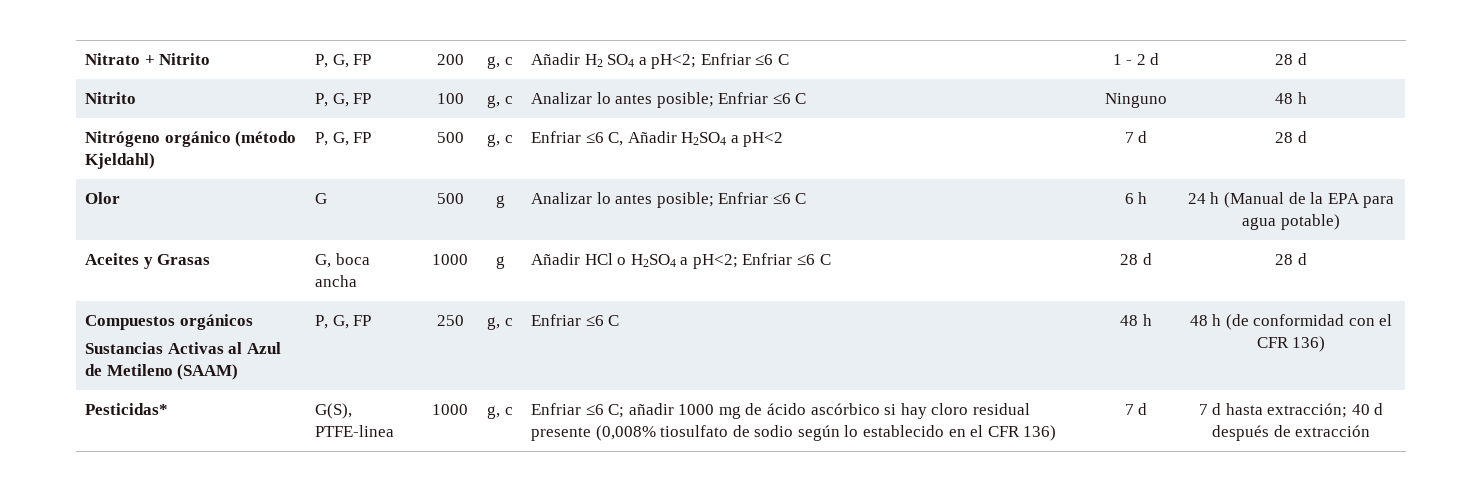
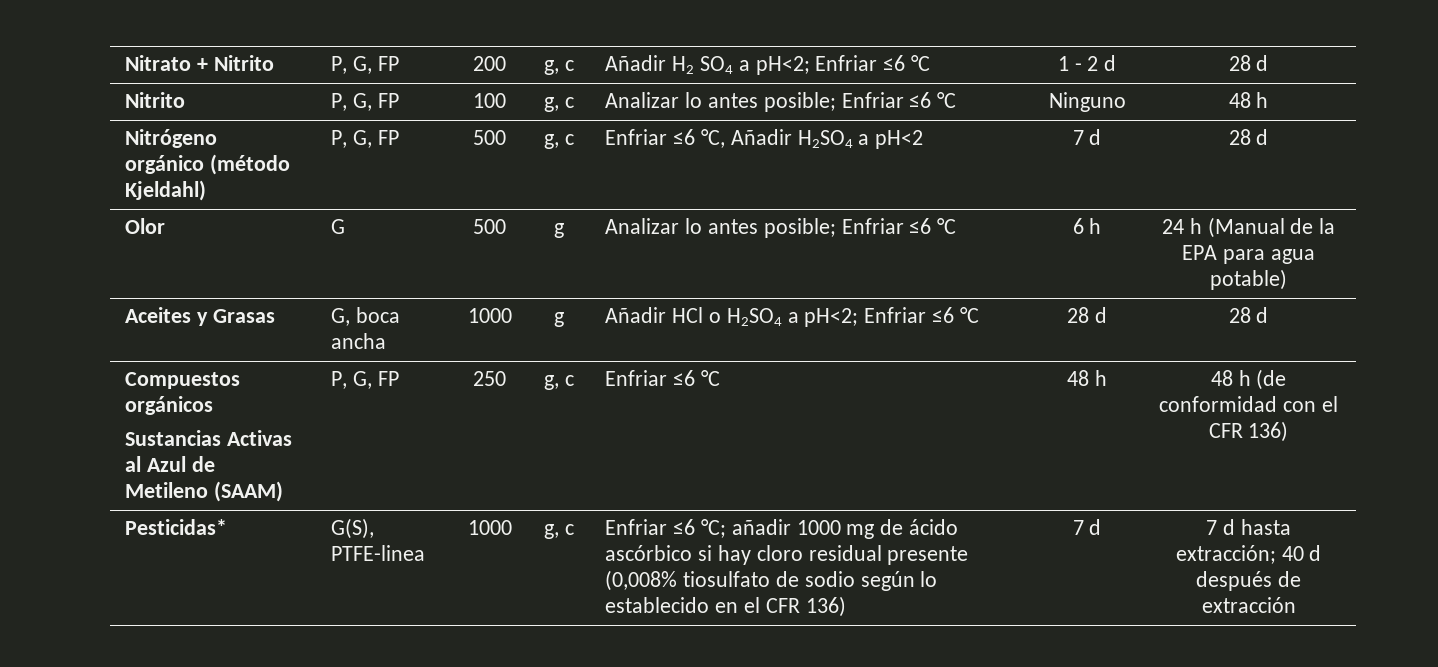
[778,54,790,65] C -> [911,55,931,71] °C
[795,93,807,104] C -> [937,92,957,108] °C
[608,132,624,146] C, -> [701,129,726,148] °C,
[795,193,807,204] C -> [937,218,957,234] °C
[819,254,831,265] C -> [959,307,979,323] °C
[608,315,620,326] C -> [701,370,721,386] °C
[608,404,625,418] C; -> [701,519,727,538] °C;

